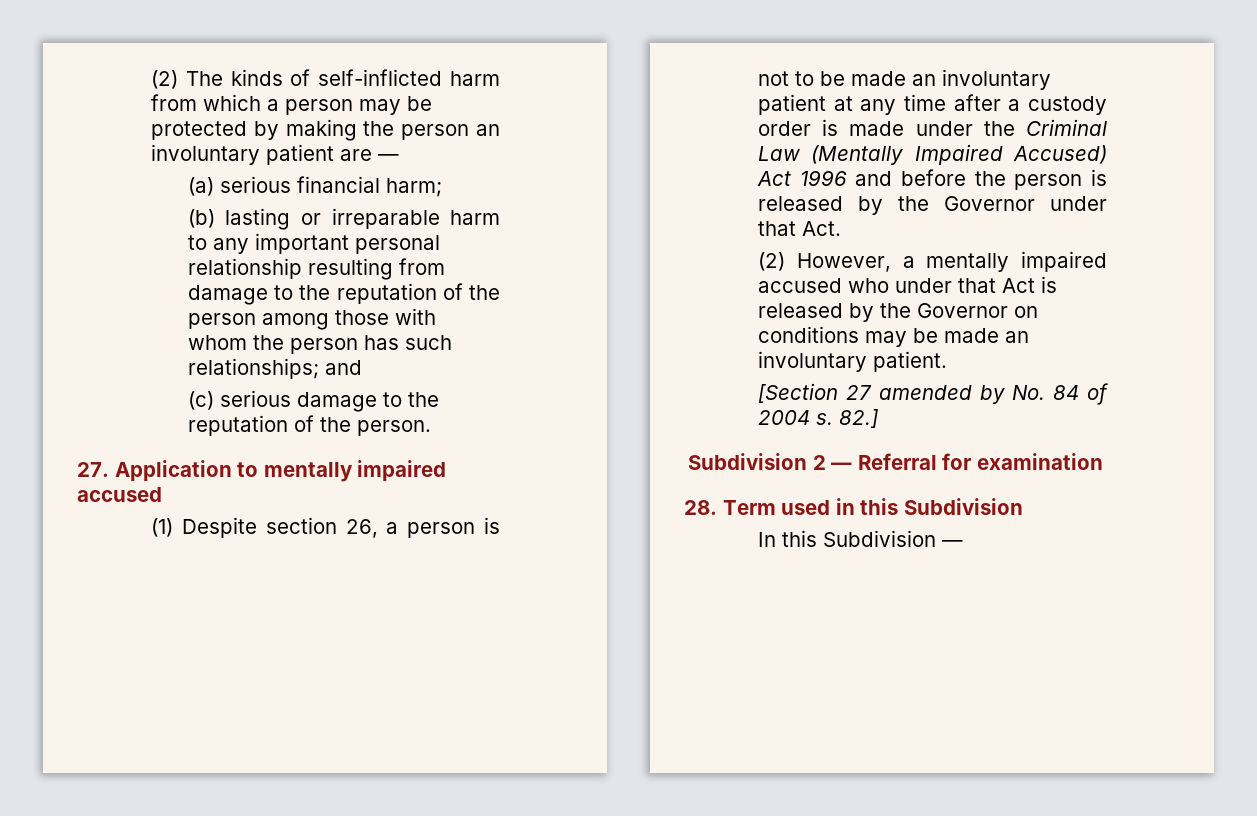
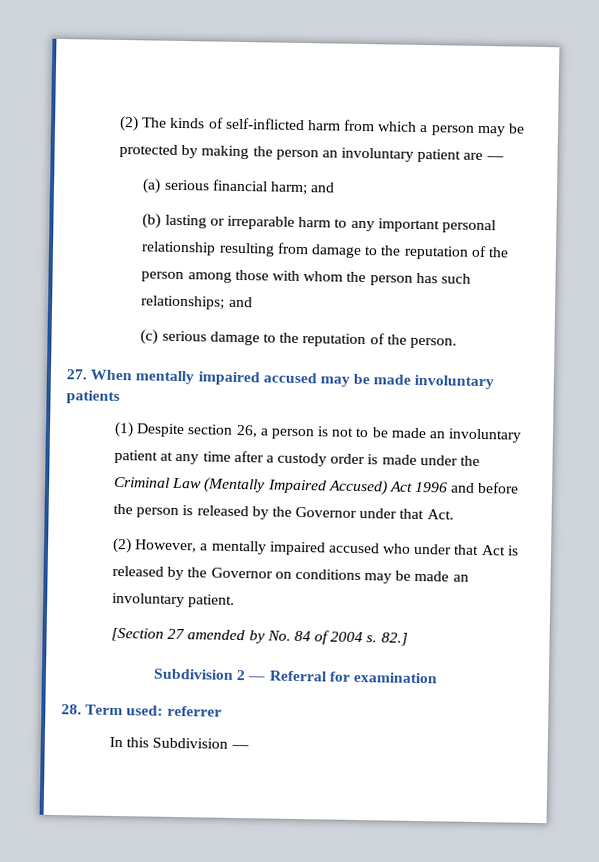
(442, 187) none -> [310,182,336,193] and
[114,460,447,482] [77,487,162,502] Application to mentally impaired accused -> [90,369,495,390] [66,390,120,405] When mentally impaired accused may be made involuntary patients
[781,498,1023,515] used in this Subdivision -> [126,705,222,717] used: referrer

